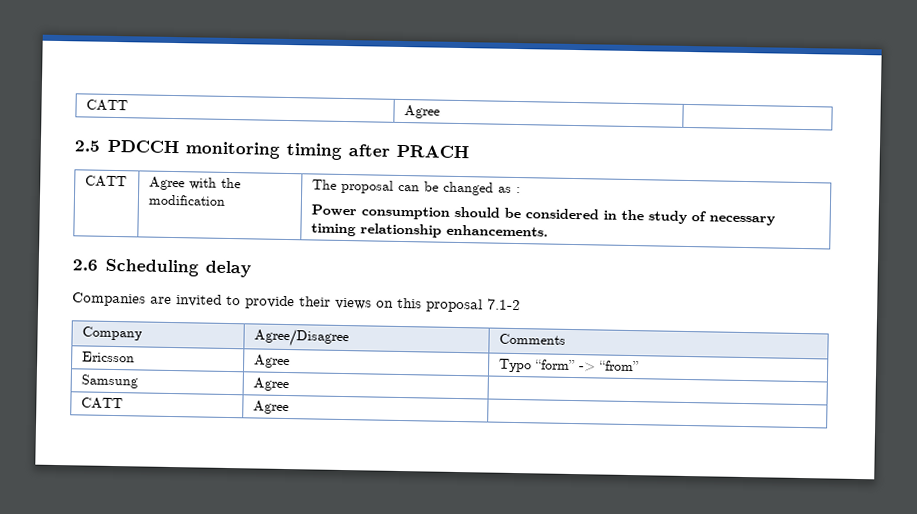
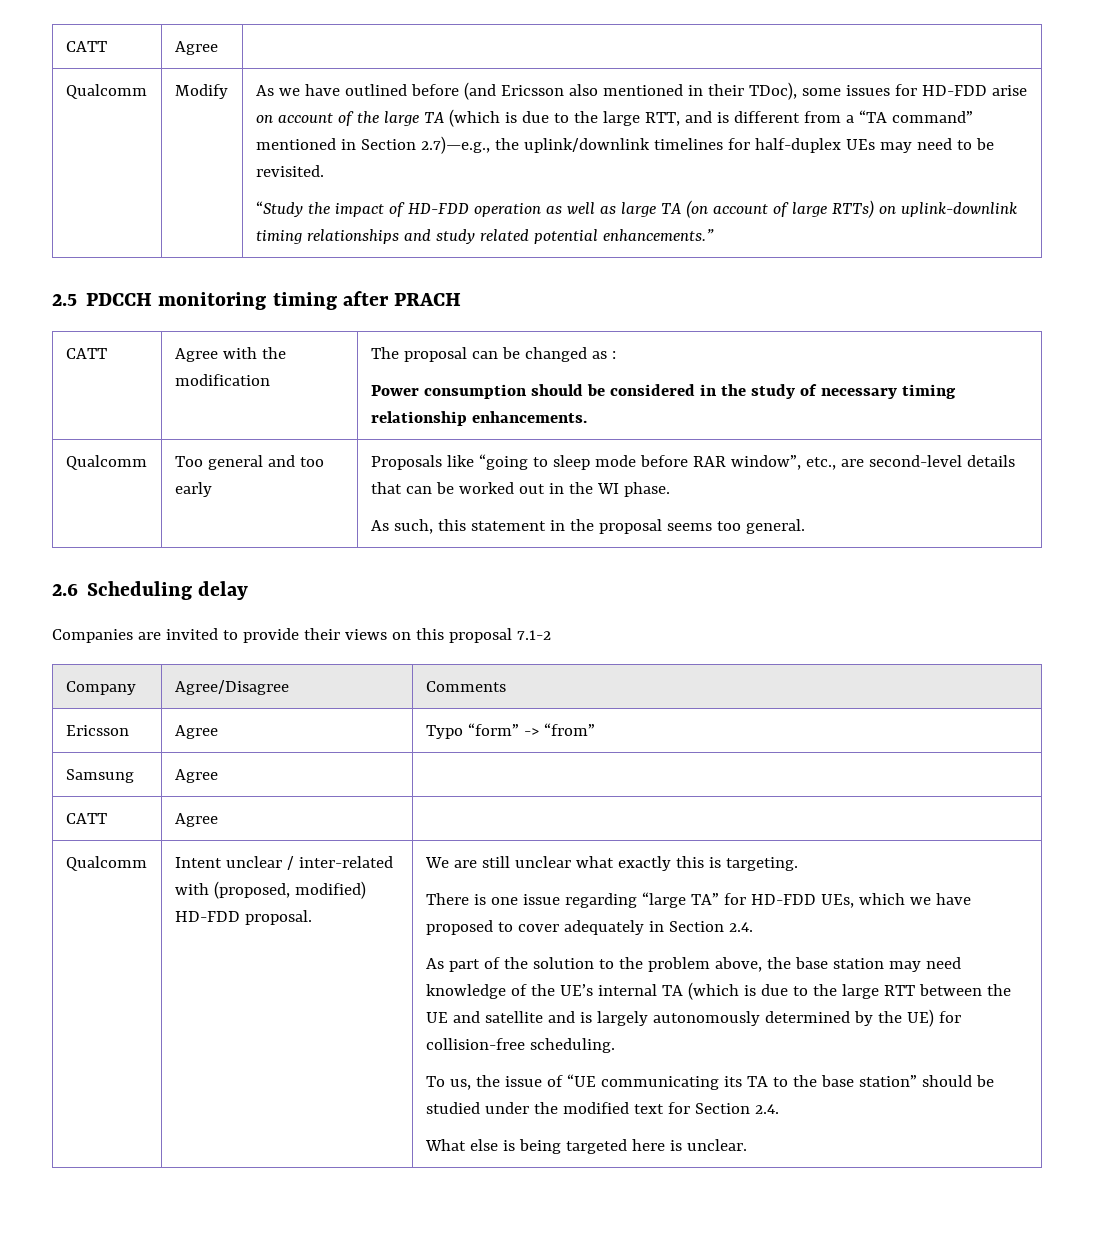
[86,99,129,112] [404,105,441,119] CATT | Agree | -> [65,41,107,52] [174,41,218,55] [65,84,147,99] [174,84,228,99] [255,82,1027,100] [255,109,973,127] [255,136,994,154] [255,165,324,177] [255,200,1017,218] [255,229,714,244] CATT | Agree | // Qualcomm | Modify | As we have outlined before (and Ericsson also mentioned in their TDoc), some issues for HD-FDD arise on account of the large TA (which is due to the large RTT, and is different from a “TA command” mentioned in Section 2.7)—e.g., the uplink/downlink timelines for half-duplex UEs may need to be revisited. // “Study the impact of HD-FDD operation as well as large TA (on account of large RTTs) on uplink-downlink timing relationships and study related potential enhancements.”
(549, 230) none -> [65,455,147,470] [174,455,324,470] [174,482,212,497] [370,454,1015,470] [370,482,670,497] [370,519,805,534] // Qualcomm | Too general and too early | Proposals like “going to sleep mode before RAR window”, etc., are second-level details that can be worked out in the WI phase. // As such, this statement in the proposal seems too general.
(290, 407) none -> [65,856,147,871] [174,856,393,870] [174,881,366,899] [174,910,312,925] [424,856,798,871] [425,892,971,908] [425,920,753,935] [425,957,961,972] [425,982,1011,1000] [425,1009,961,1027] [425,1038,615,1053] [425,1074,994,1090] [425,1102,779,1114] [424,1139,747,1154] // Qualcomm | Intent unclear / inter-related with (proposed, modified) HD-FDD proposal. | We are still unclear what exactly this is targeting. // There is one issue regarding “large TA” for HD-FDD UEs, which we have proposed to cover adequately in Section 2.4. // As part of the solution to the problem above, the base station may need knowledge of the UE’s internal TA (which is due to the large RTT between the UE and satellite and is largely autonomously determined by the UE) for collision-free scheduling. // To us, the issue of “UE communicating its TA to the base station” should be studied under the modified text for Section 2.4. // What else is being targeted here is unclear.

